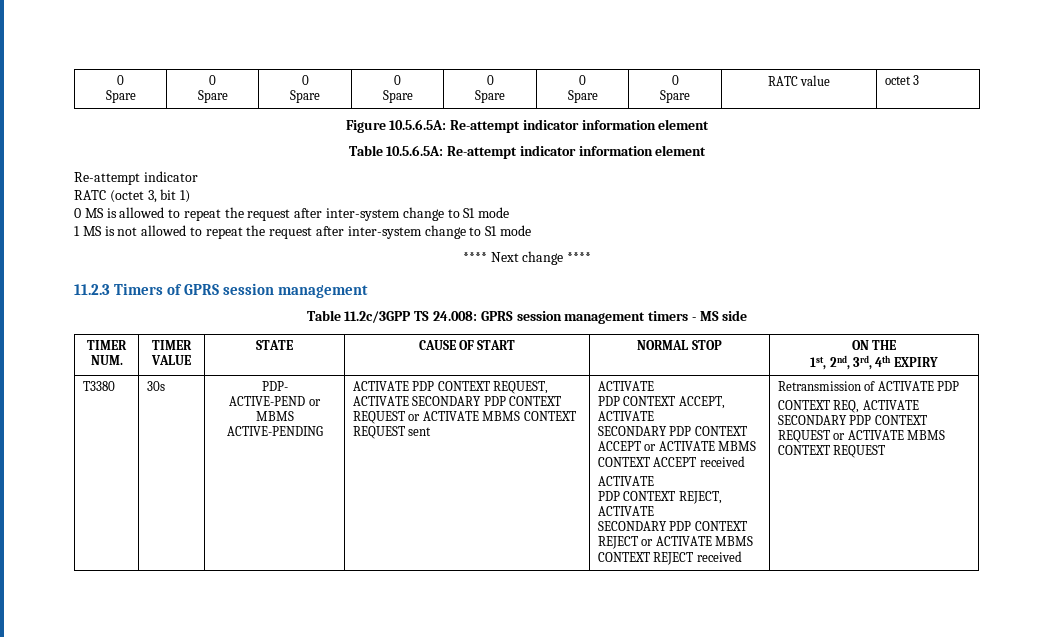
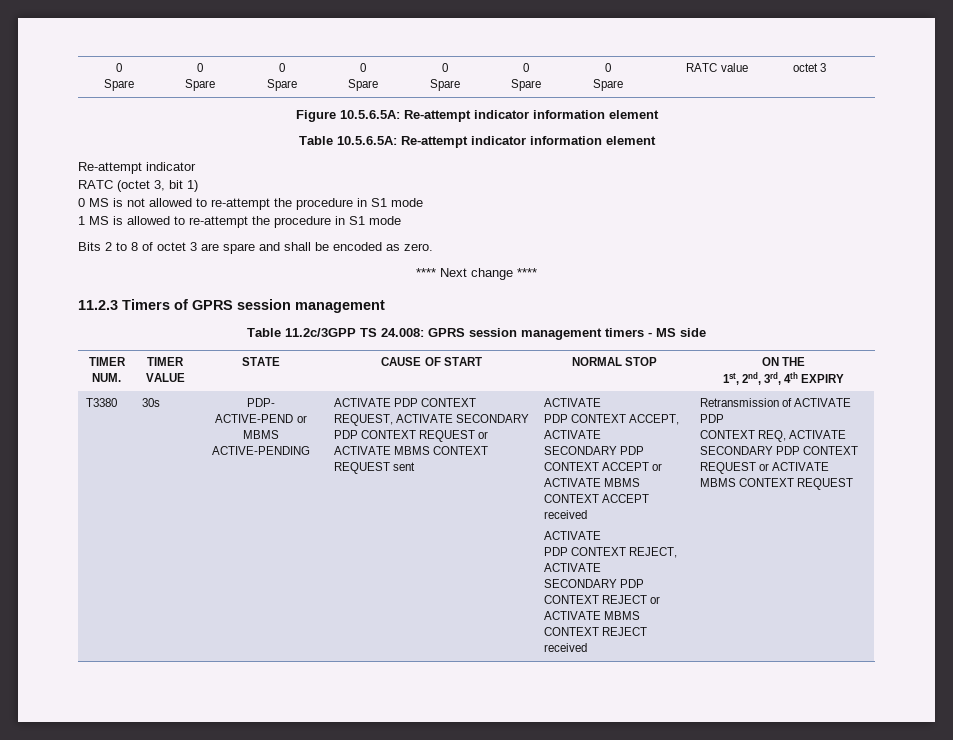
[119,207,460,221] allowed to repeat the request after inter-system change to -> [127,198,367,210] not allowed to re-attempt the procedure in
[117,225,531,239] not allowed to repeat the request after inter-system change to S1 mode -> [127,216,401,228] [78,242,433,254] allowed to re-attempt the procedure in S1 mode // Bits 2 to 8 of octet 3 are spare and shall be encoded as zero.

